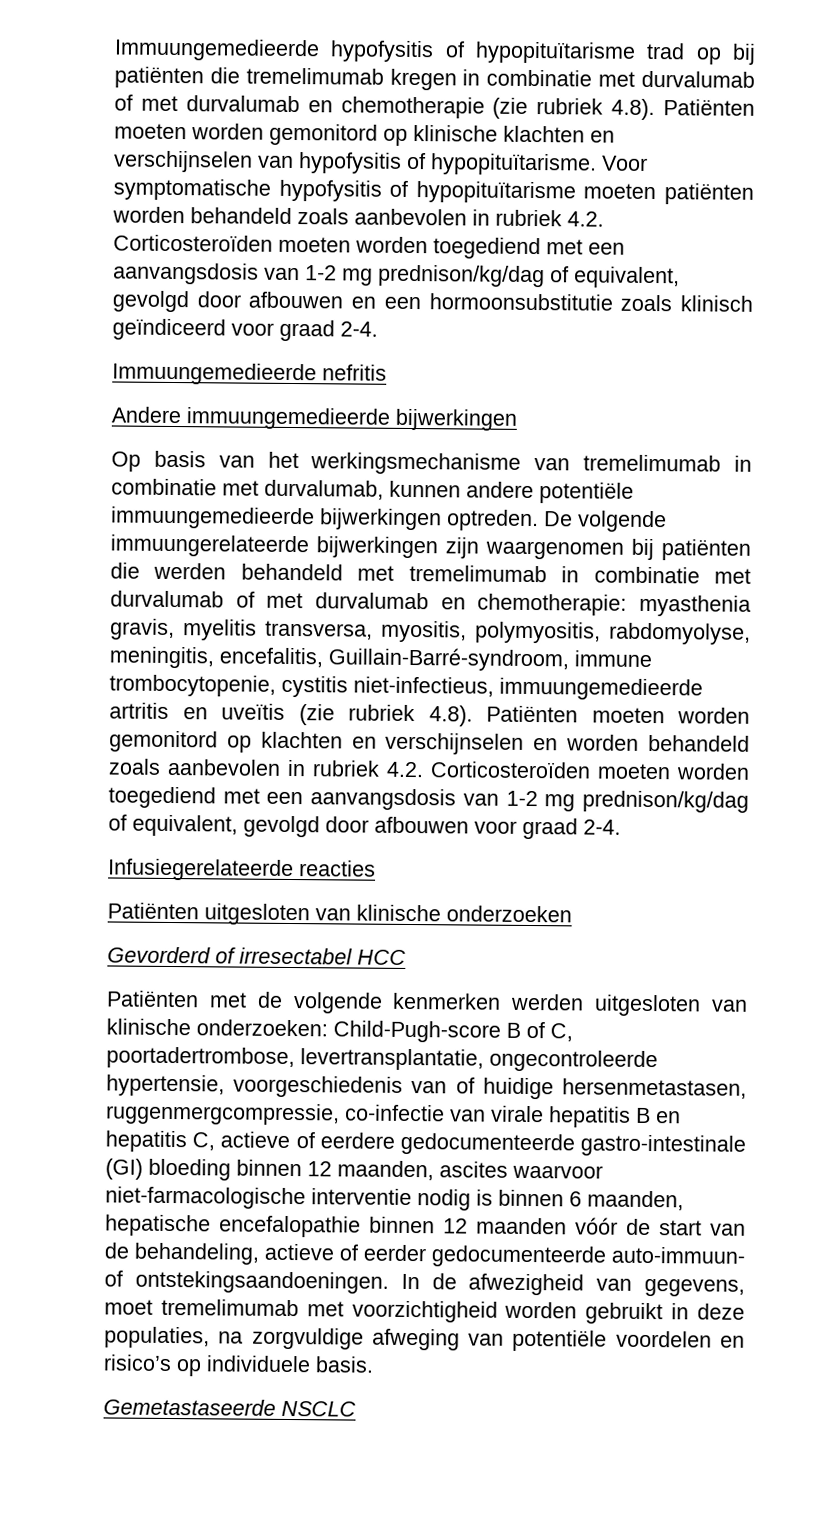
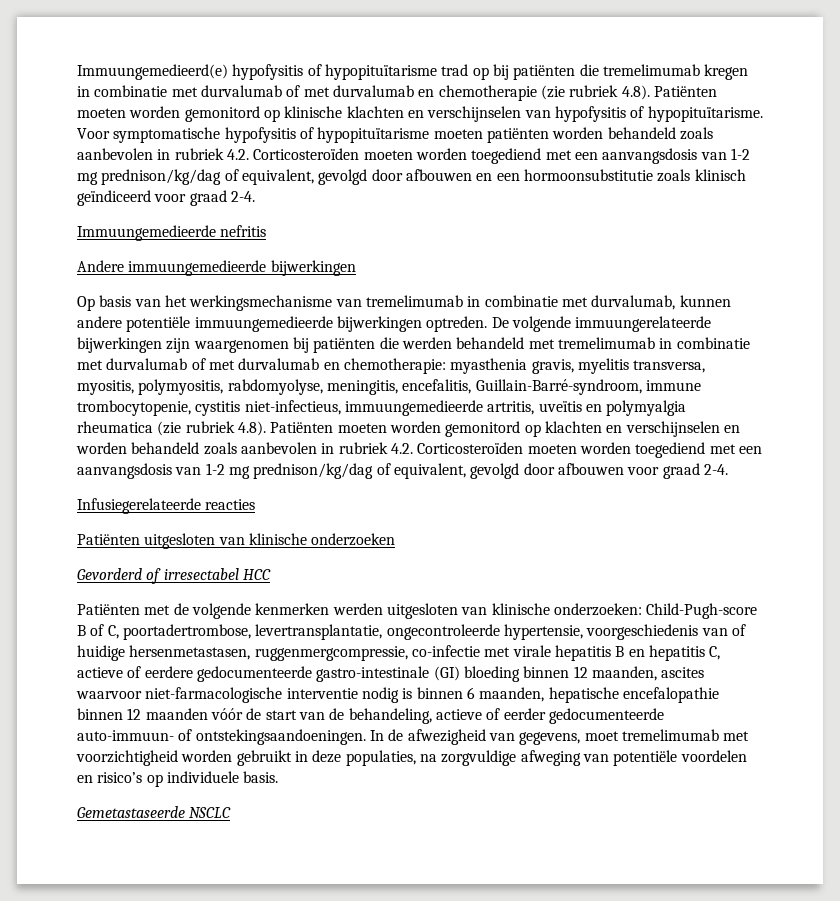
[114,38,320,62] Immuungemedieerde -> [77,64,228,80] Immuungemedieerd(e)
[109,702,285,720] artritis en uveïtis -> [487,400,687,416] [77,421,153,433] artritis, uveïtis en polymyalgia rheumatica
[450,1109,486,1122] van -> [484,647,511,657] met

